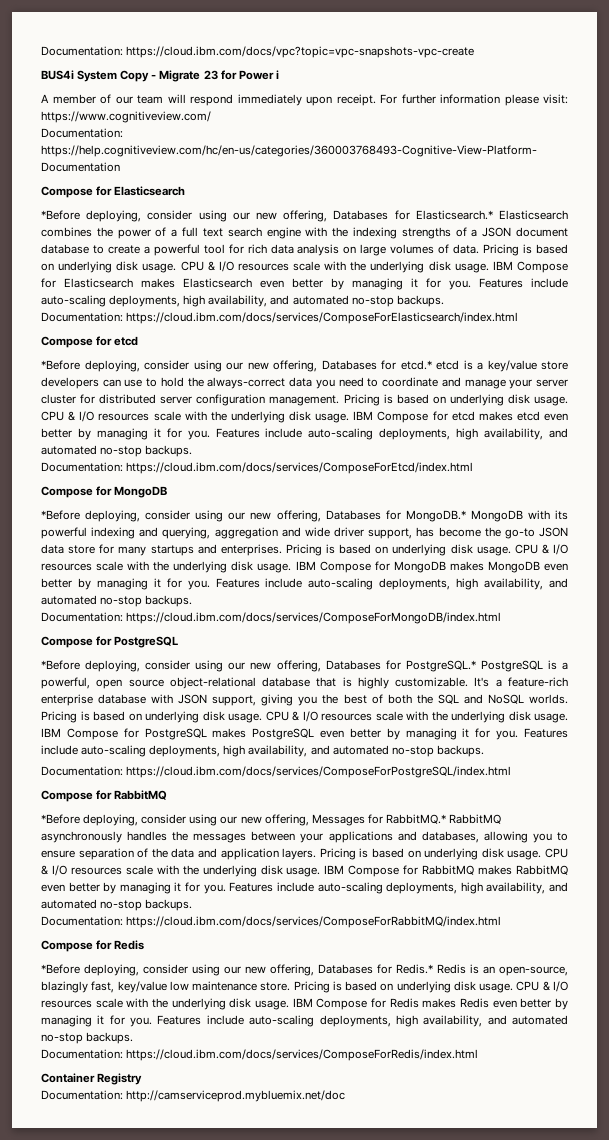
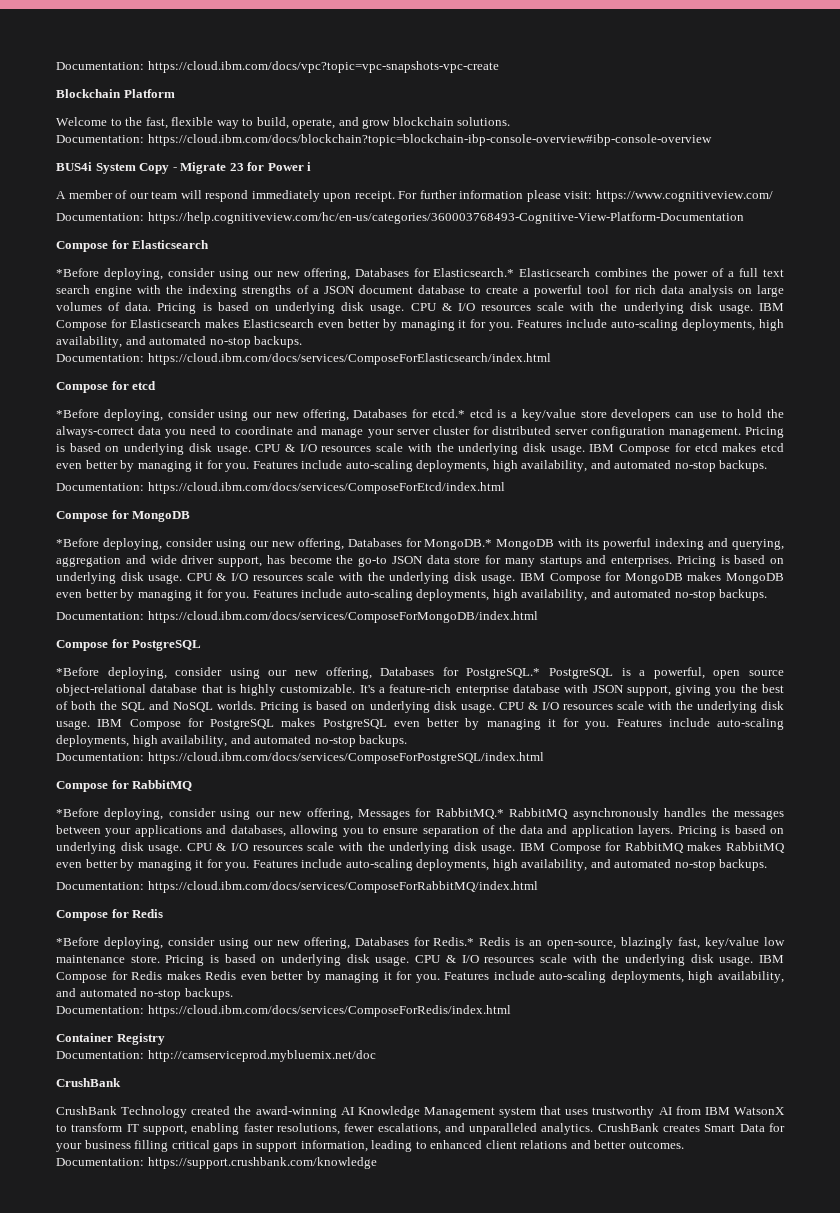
(475, 52) none -> [56,89,175,98] [56,117,511,129] [56,134,712,146] // Blockchain Platform // Welcome to the fast, flexible way to build, operate, and grow blockchain solutions. // Documentation: https://cloud.ibm.com/docs/blockchain?topic=blockchain-ibp-console-overview#ibp-console-overview
(346, 1096) none -> [56,1078,121,1087] [56,1106,785,1118] [56,1123,785,1135] [56,1140,684,1152] [56,1157,377,1169] // CrushBank // CrushBank Technology created the award-winning AI Knowledge Management system that uses trustworthy AI from IBM WatsonX to transform IT support, enabling faster resolutions, fewer escalations, and unparalleled analytics. CrushBank creates Smart Data for your business filling critical gaps in support information, leading to enhanced client relations and better outcomes. // Documentation: https://support.crushbank.com/knowledge

